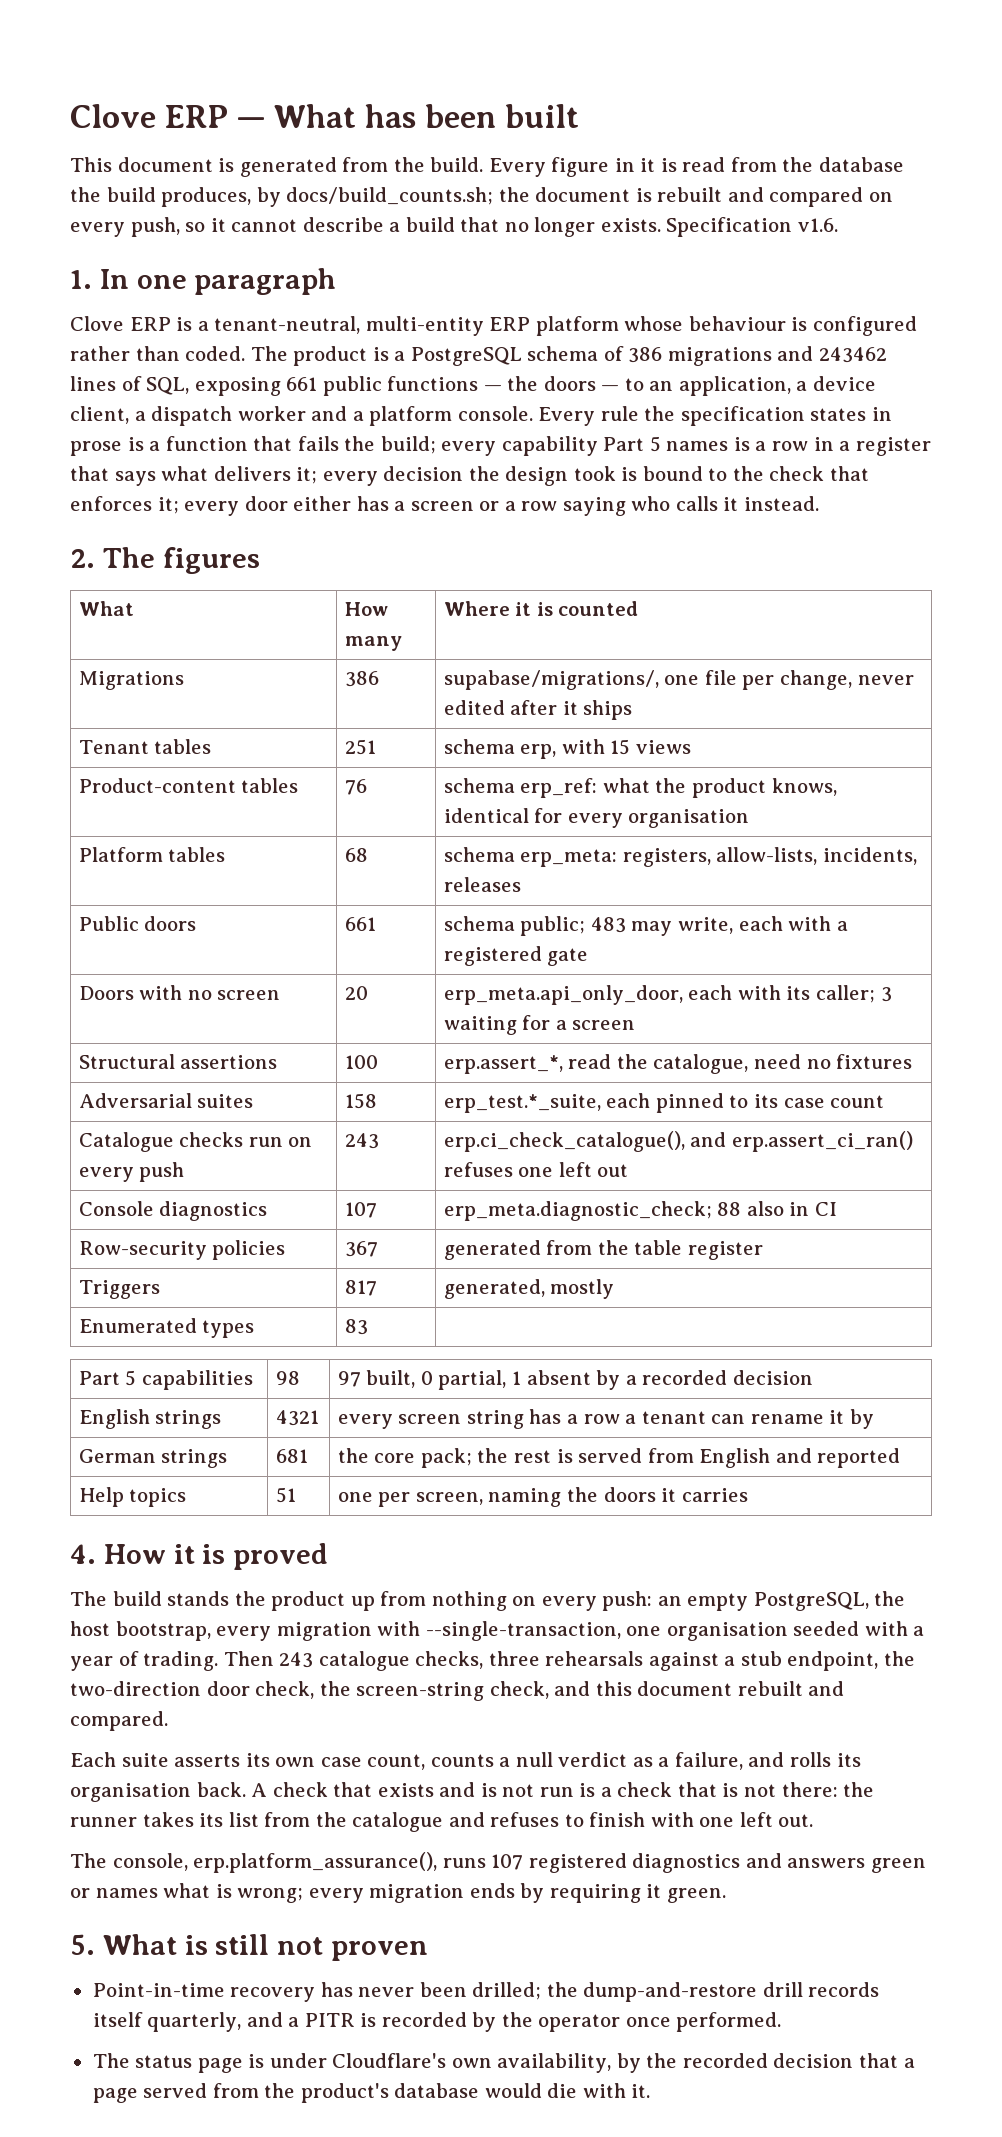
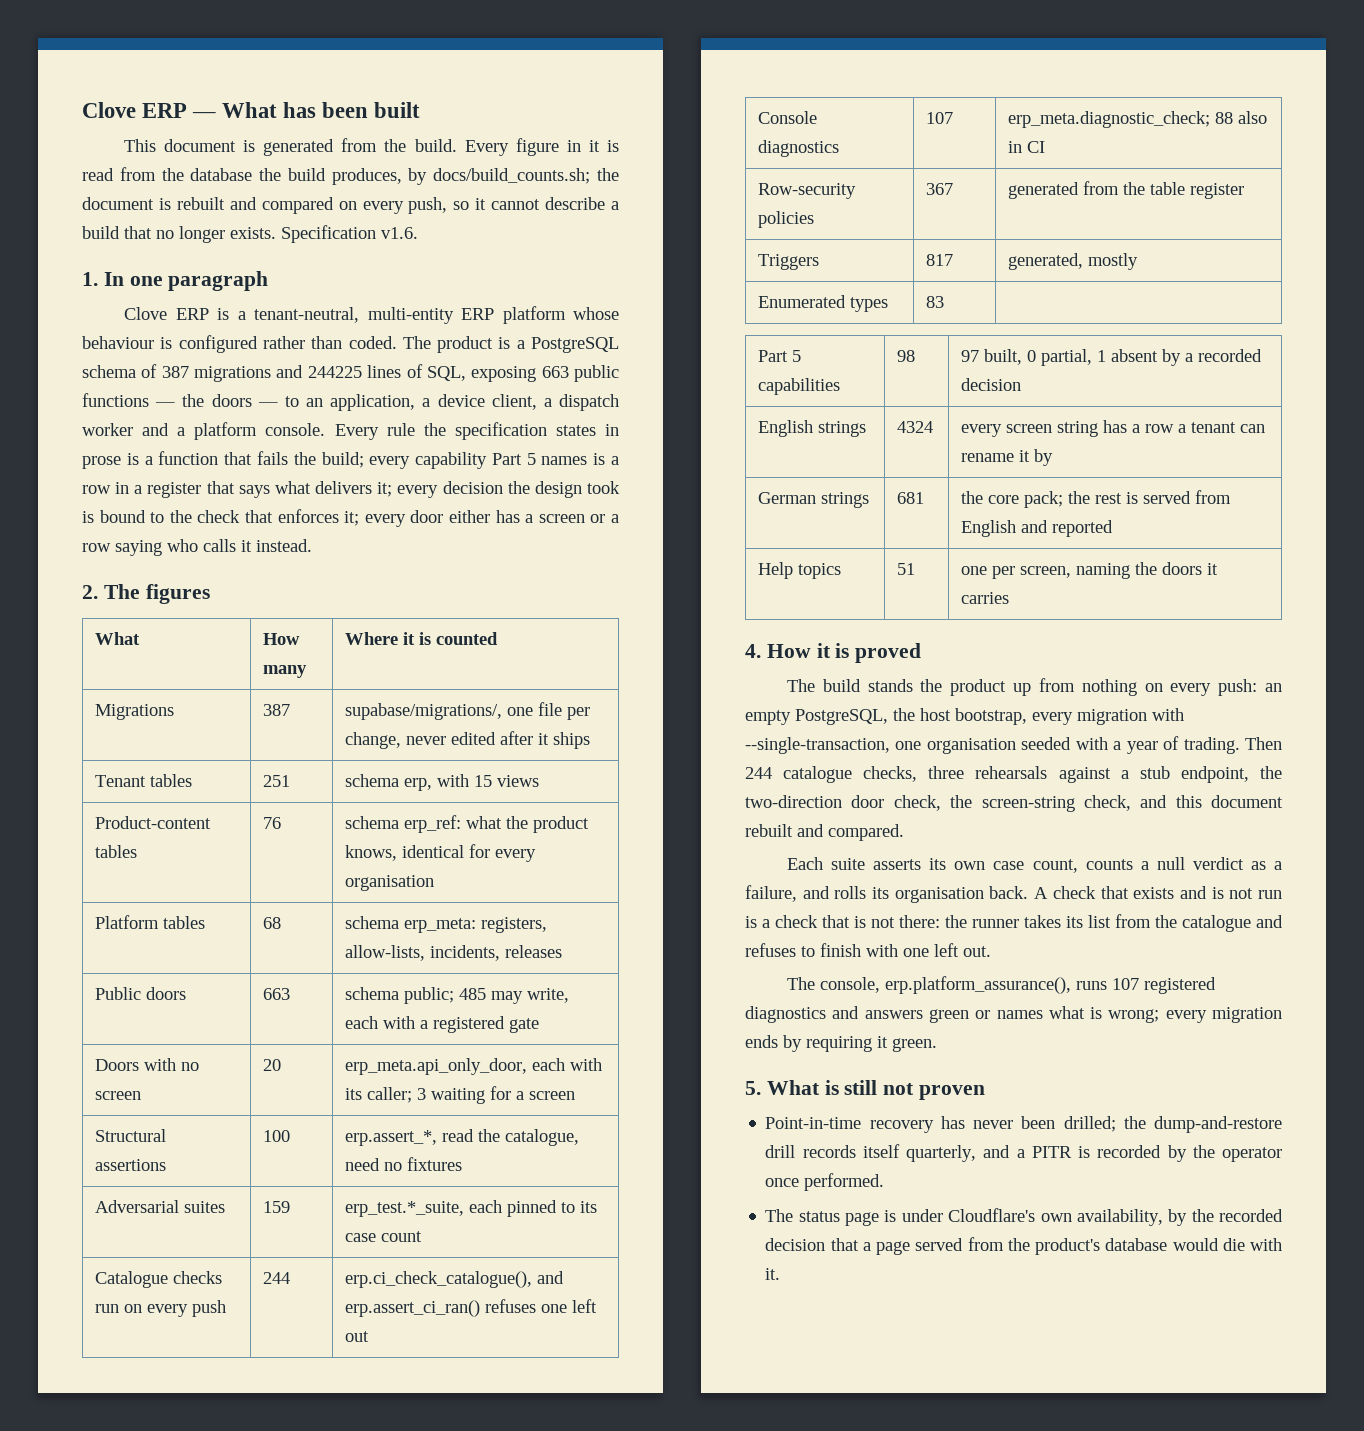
[628,347,663,363] 386 -> [161,366,189,378] 387
[818,347,887,363] 243462 -> [307,366,362,378] 244225
[286,377,318,391] 661 -> [541,366,569,378] 663
[344,671,379,687] 386 -> [263,704,291,716] 387
[344,917,376,931] 661 -> [263,988,291,1000] 663
[590,917,626,933] 483 -> [459,988,487,1000] 485
[344,1093,377,1109] 158 -> [263,1201,291,1213] 159
[344,1133,379,1149] 243 -> [263,1272,291,1284] 244
[275,1410,319,1426] 4321 -> [897,421,934,433] 4324
[279,1652,314,1668] 243 -> [745,767,772,779] 244

